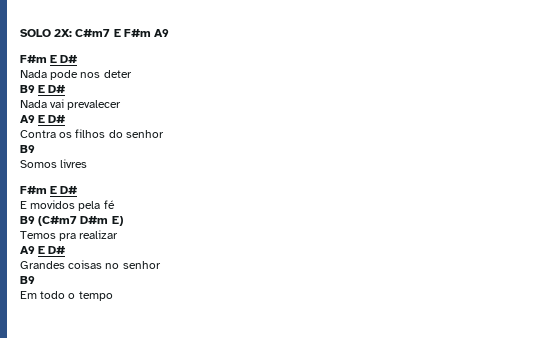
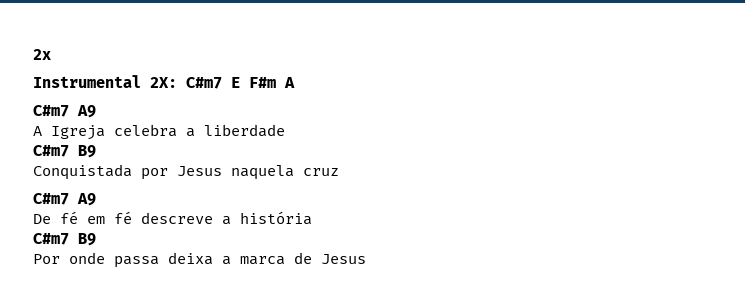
[20,29,51,37] SOLO -> [33,49,51,60] [33,75,141,88] 2x // Instrumental
[154,29,170,37] [20,55,79,63] [20,70,132,80] [20,85,67,93] [20,99,122,110] [20,115,67,123] [20,129,164,138] [20,145,35,153] [20,159,88,168] [20,186,79,194] [20,200,115,211] [20,216,123,226] [20,230,119,241] [20,246,67,254] [20,260,161,269] [20,276,35,284] [20,291,113,301] A9 // F#m E D# // Nada pode nos deter // B9 E D# // Nada vai prevalecer // A9 E D# // Contra os filhos do senhor // B9 // Somos livres // F#m E D# // E movidos pela fé // B9 (C#m7 D#m E) // Temos pra realizar // A9 E D# // Grandes coisas no senhor // B9 // Em todo o tempo -> [284,77,295,88] [33,105,96,118] [33,124,285,140] [33,145,96,158] [33,164,339,180] [33,193,96,206] [33,211,312,225] [33,233,96,246] [33,252,366,268] A // C#m7 A9 // A Igreja celebra a liberdade // C#m7 B9 // Conquistada por Jesus naquela cruz // C#m7 A9 // De fé em fé descreve a história // C#m7 B9 // Por onde passa deixa a marca de Jesus

